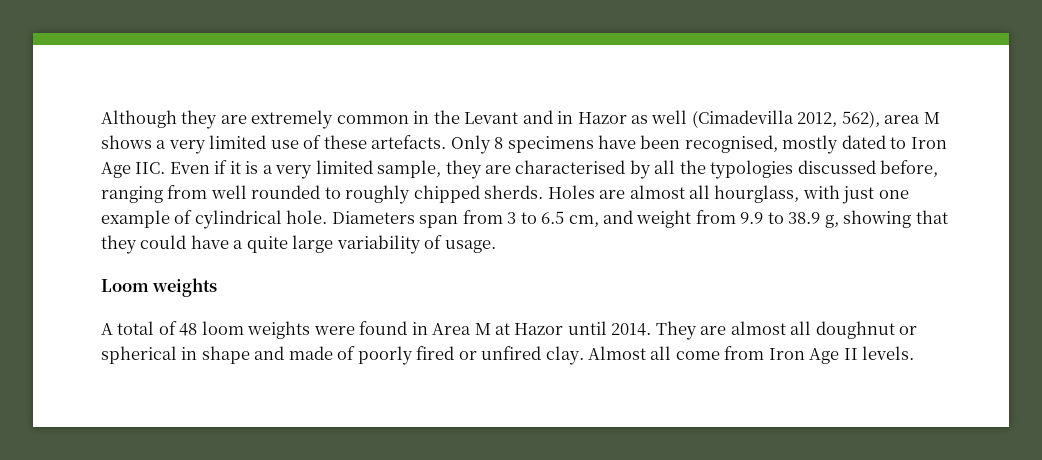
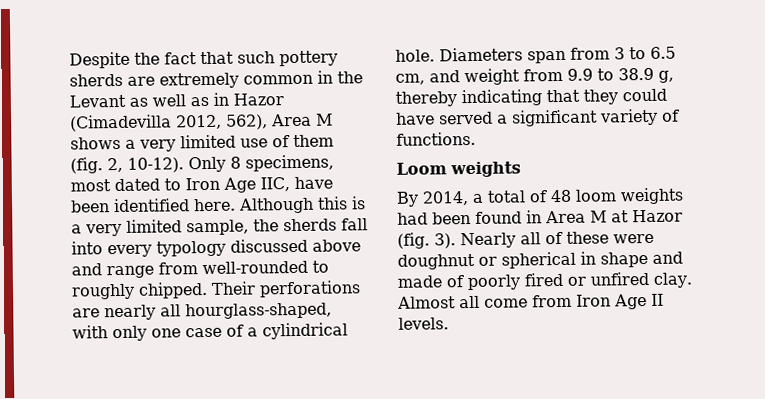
[101,110,218,129] Although they -> [69,50,338,69] [69,73,123,87] Despite the fact that such pottery sherds
[522,110,688,124] and in Hazor as well -> [129,92,284,107] as well as in Hazor
[884,115,921,124] area -> [271,113,312,127] Area
[323,135,947,154] [101,160,241,178] these artefacts. Only 8 specimens have been recognised, mostly dated to Iron Age IIC. Even if it -> [293,134,334,148] [70,154,334,174] [70,176,333,193] [70,196,348,214] them (fig. 2, 10-12). Only 8 specimens, most dated to Iron Age IIC, have been identified here. Although this
[445,160,939,179] [101,185,909,204] [101,210,193,228] they are characterised by all the typologies discussed before, ranging from well rounded to roughly chipped sherds. Holes are almost all hourglass, with just one example of -> [253,218,368,232] [71,238,361,258] [71,260,329,279] [71,280,361,300] [72,302,332,321] [72,324,258,342] the sherds fall into every typology discussed above and range from well-rounded to roughly chipped. Their perforations are nearly all hourglass-shaped, with only one case of a
[843,210,912,228] showing -> [395,89,542,107] thereby indicating
[233,235,496,254] a quite large variability of usage. -> [439,108,680,127] [396,131,476,146] served a significant variety of functions.
[101,323,113,335] A -> [396,191,484,207] By 2014, a
[313,326,355,335] were -> [397,212,471,225] had been
[567,321,812,340] until 2014. They are almost all -> [397,231,654,249] (fig. 3). Nearly all of these were

